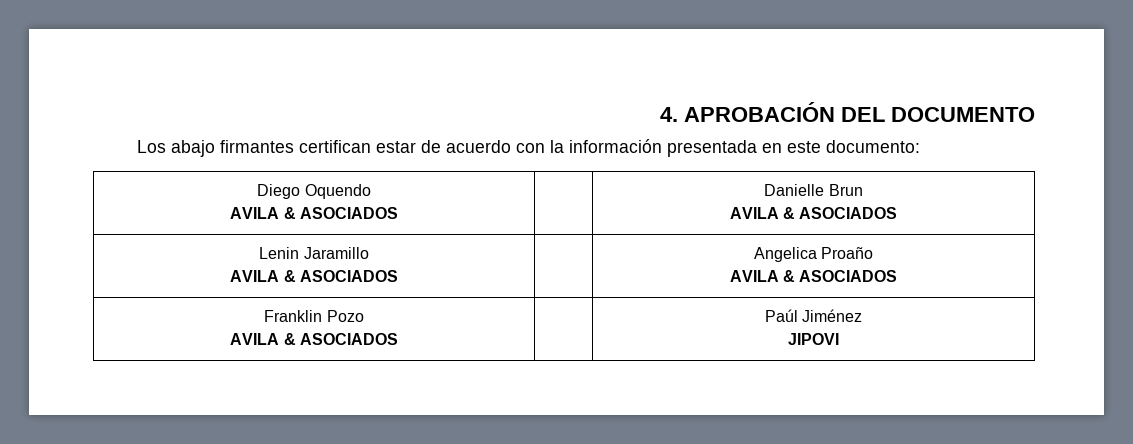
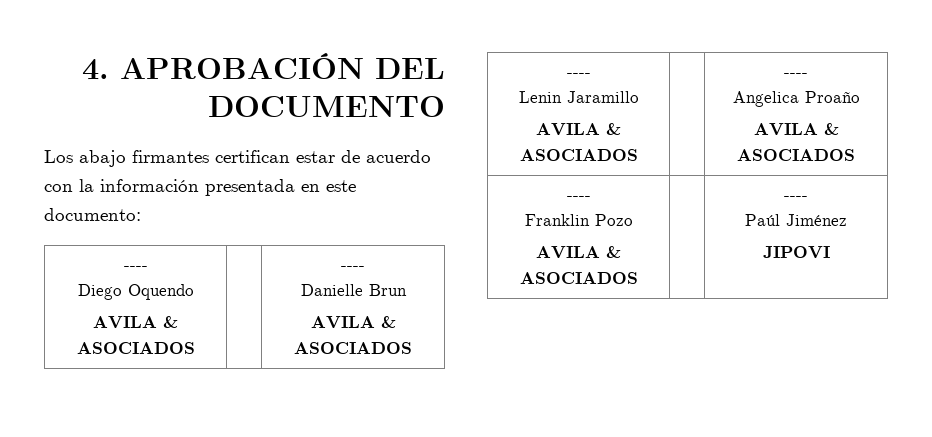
(920, 146) none -> [123,266,148,270] ---- //
(398, 213) none -> [341,266,365,270] ---- //
(898, 213) none -> [566,73,591,77] ---- //
(398, 276) none -> [784,73,808,77] ---- //
(898, 276) none -> [566,196,591,200] ---- //
(398, 339) none -> [784,196,808,200] ---- //

